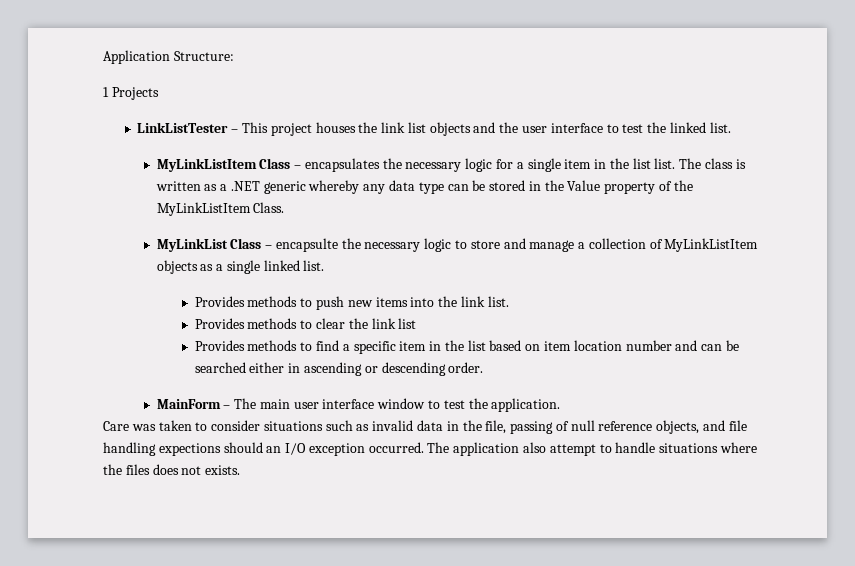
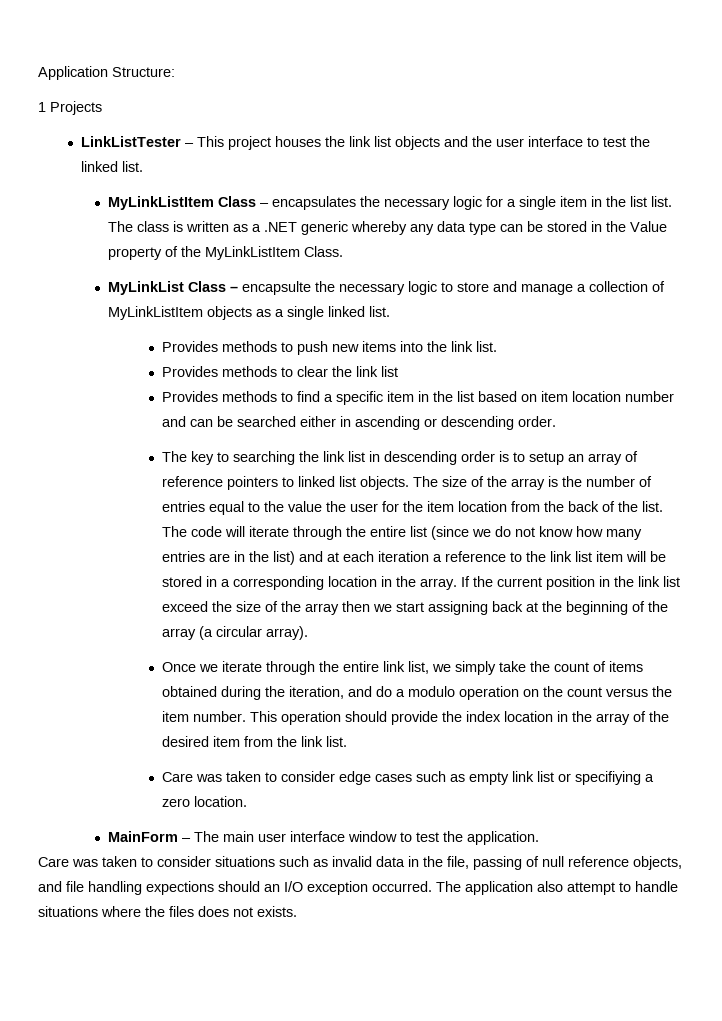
(484, 367) none -> [161,451,638,465] [161,476,652,490] [161,501,663,515] [161,526,642,540] [161,551,666,565] [161,576,680,590] [161,601,668,615] [161,626,308,640] [161,661,643,675] [161,686,672,700] [161,711,669,725] [161,736,347,747] [161,771,654,785] [161,796,247,807] // The key to searching the link list in descending order is to setup an array of reference pointers to linked list objects. The size of the array is the number of entries equal to the value the user for the item location from the back of the list. The code will iterate through the entire list (since we do not know how many entries are in the list) and at each iteration a reference to the link list item will be stored in a corresponding location in the array. If the current position in the link list exceed the size of the array then we start assigning back at the beginning of the array (a circular array). // Once we iterate through the entire link list, we simply take the count of items obtained during the iteration, and do a modulo operation on the count versus the item number. This operation should provide the index location in the array of the desired item from the link list. // Care was taken to consider edge cases such as empty link list or specifiying a zero location.

